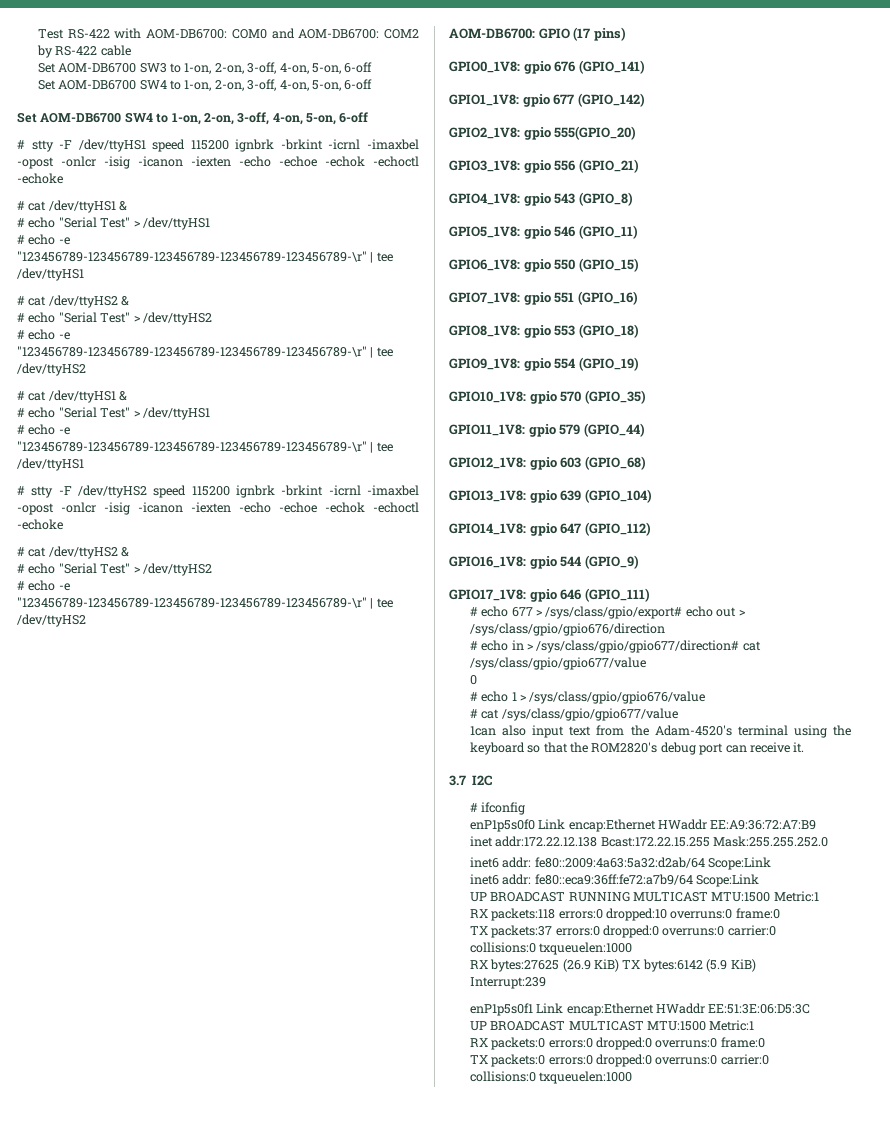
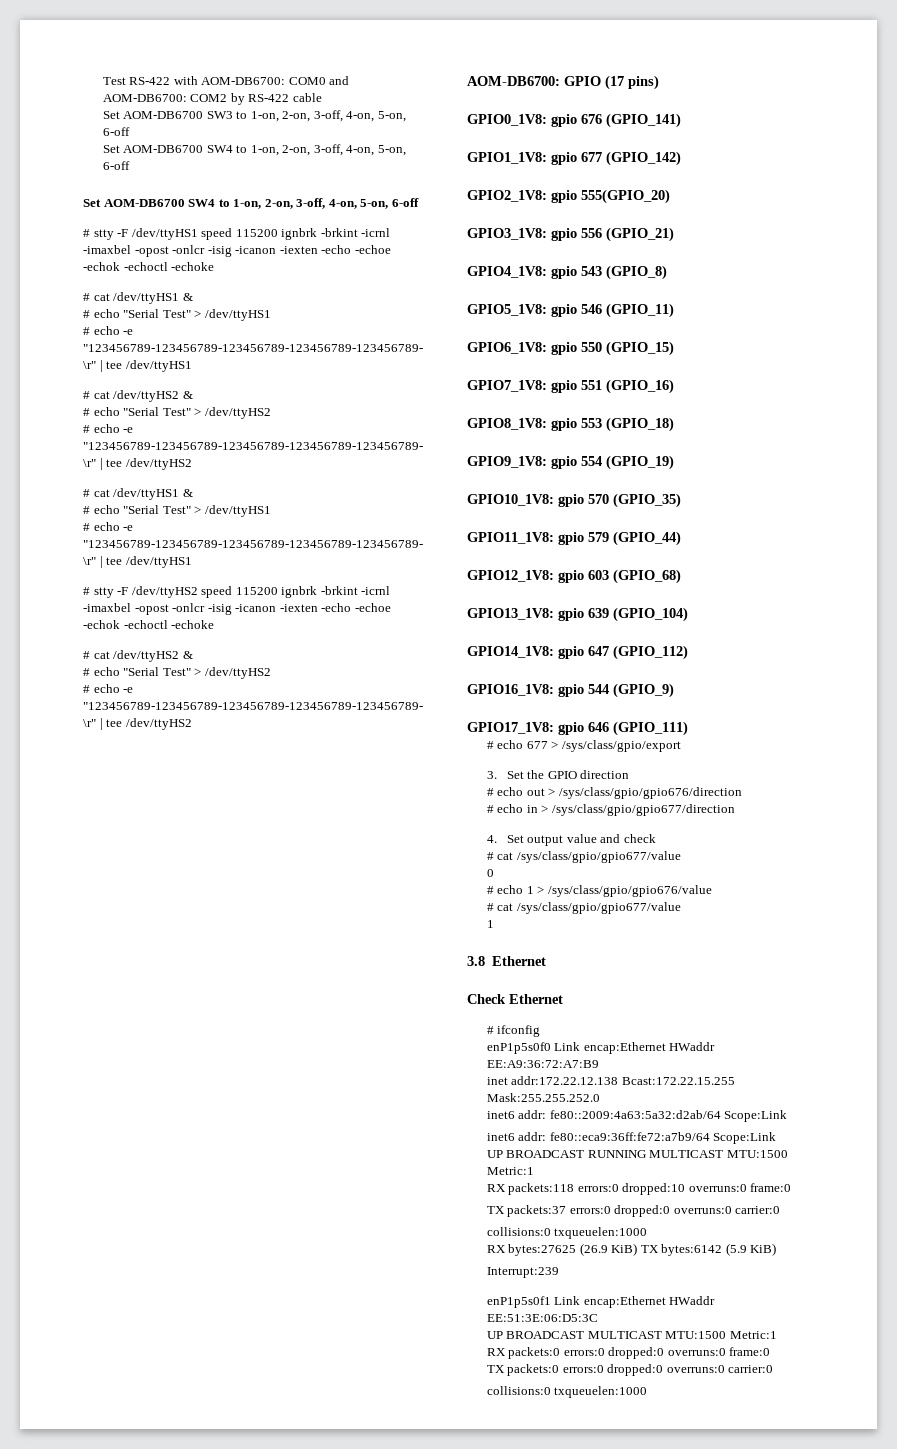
[545,606,683,619] /sys/class/gpio/export# -> [561,740,681,752] [486,770,630,779] [486,788,494,796] /sys/class/gpio/export // 3. Set the GPIO direction // #
[536,640,740,653] /sys/class/gpio/gpio677/direction# -> [551,804,735,816] [486,834,656,846] [486,852,494,860] /sys/class/gpio/gpio677/direction // 4. Set output value and check // #
[469,725,851,738] [469,742,805,755] [449,775,493,786] 1can also input text from the Adam-4520's terminal using the keyboard so that the ROM2820's debug port can receive it. // 3.7 I2C -> [486,920,494,928] [467,956,546,966] [467,994,563,1004] 1 // 3.8 Ethernet // Check Ethernet

